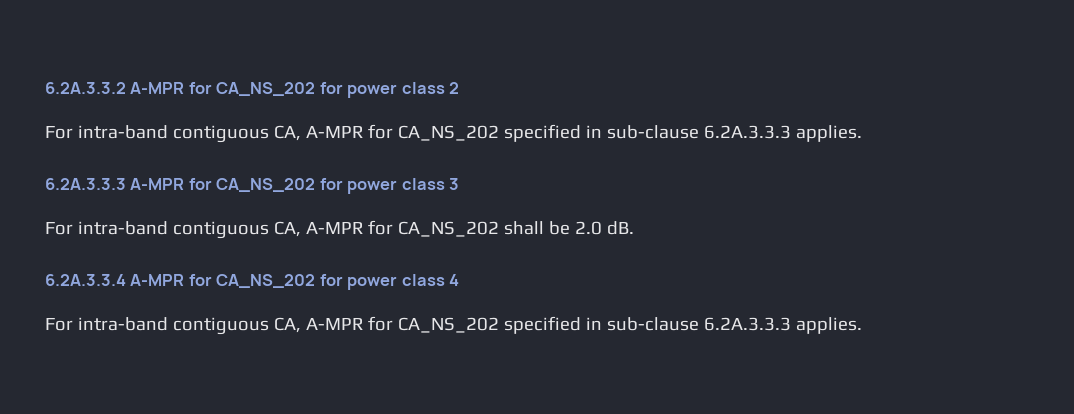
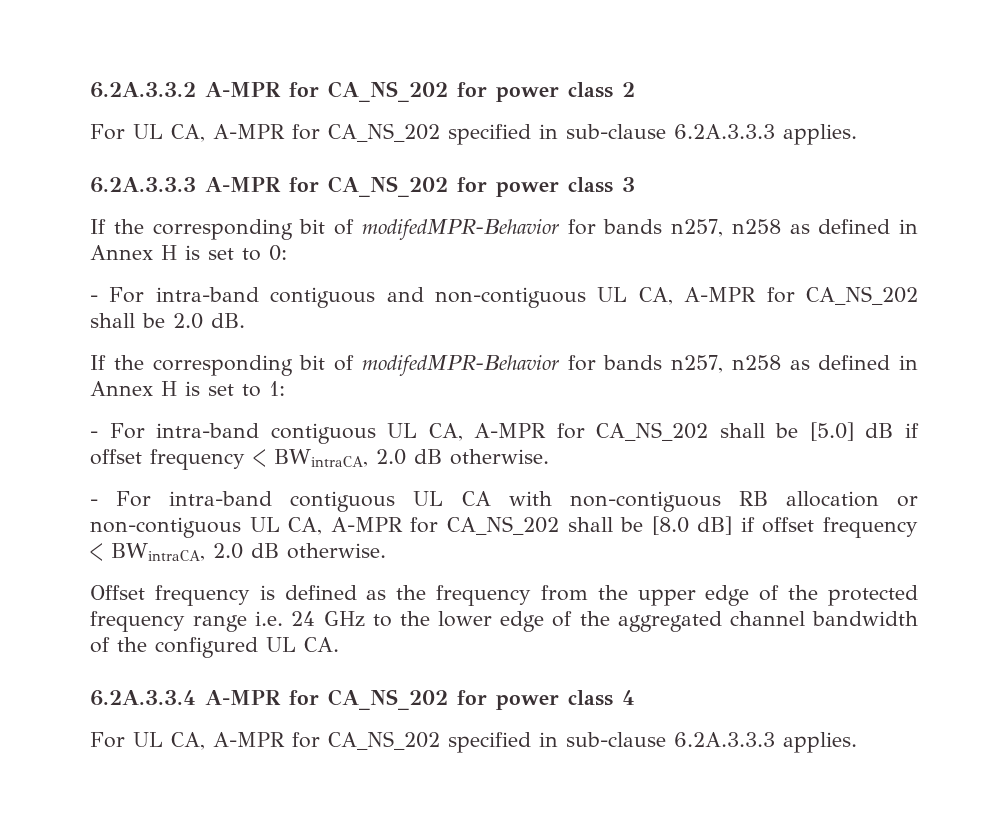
[77,125,269,143] intra-band contiguous -> [133,124,163,139] UL
[45,221,269,239] For intra-band contiguous -> [90,219,918,240] [90,245,287,261] [90,287,628,308] If the corresponding bit of modifedMPR-Behavior for bands n257, n258 as defined in Annex H is set to 0: // - For intra-band contiguous and non-contiguous UL
(634, 228) none -> [90,355,918,376] [90,381,285,397] [90,422,920,444] [90,449,549,470] [90,491,919,512] [90,516,919,538] [90,543,386,561] [90,585,918,606] [90,611,918,632] [90,637,339,658] // If the corresponding bit of modifedMPR-Behavior for bands n257, n258 as defined in Annex H is set to 1: // - For intra-band contiguous UL CA, A-MPR for CA_NS_202 shall be [5.0] dB if offset frequency < BWintraCA, 2.0 dB otherwise. // - For intra-band contiguous UL CA with non-contiguous RB allocation or non-contiguous UL CA, A-MPR for CA_NS_202 shall be [8.0 dB] if offset frequency < BWintraCA, 2.0 dB otherwise. // Offset frequency is defined as the frequency from the upper edge of the protected frequency range i.e. 24 GHz to the lower edge of the aggregated channel bandwidth of the configured UL CA.
[77,317,269,335] intra-band contiguous -> [133,732,163,747] UL

